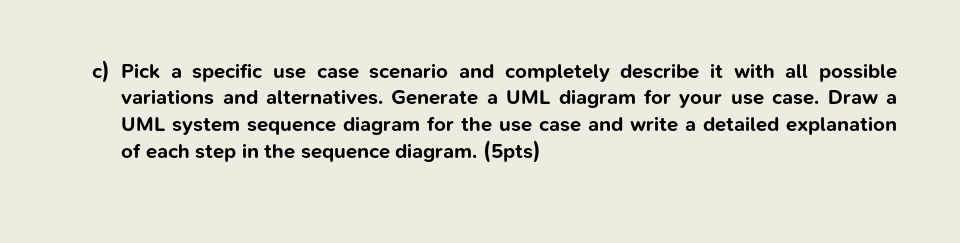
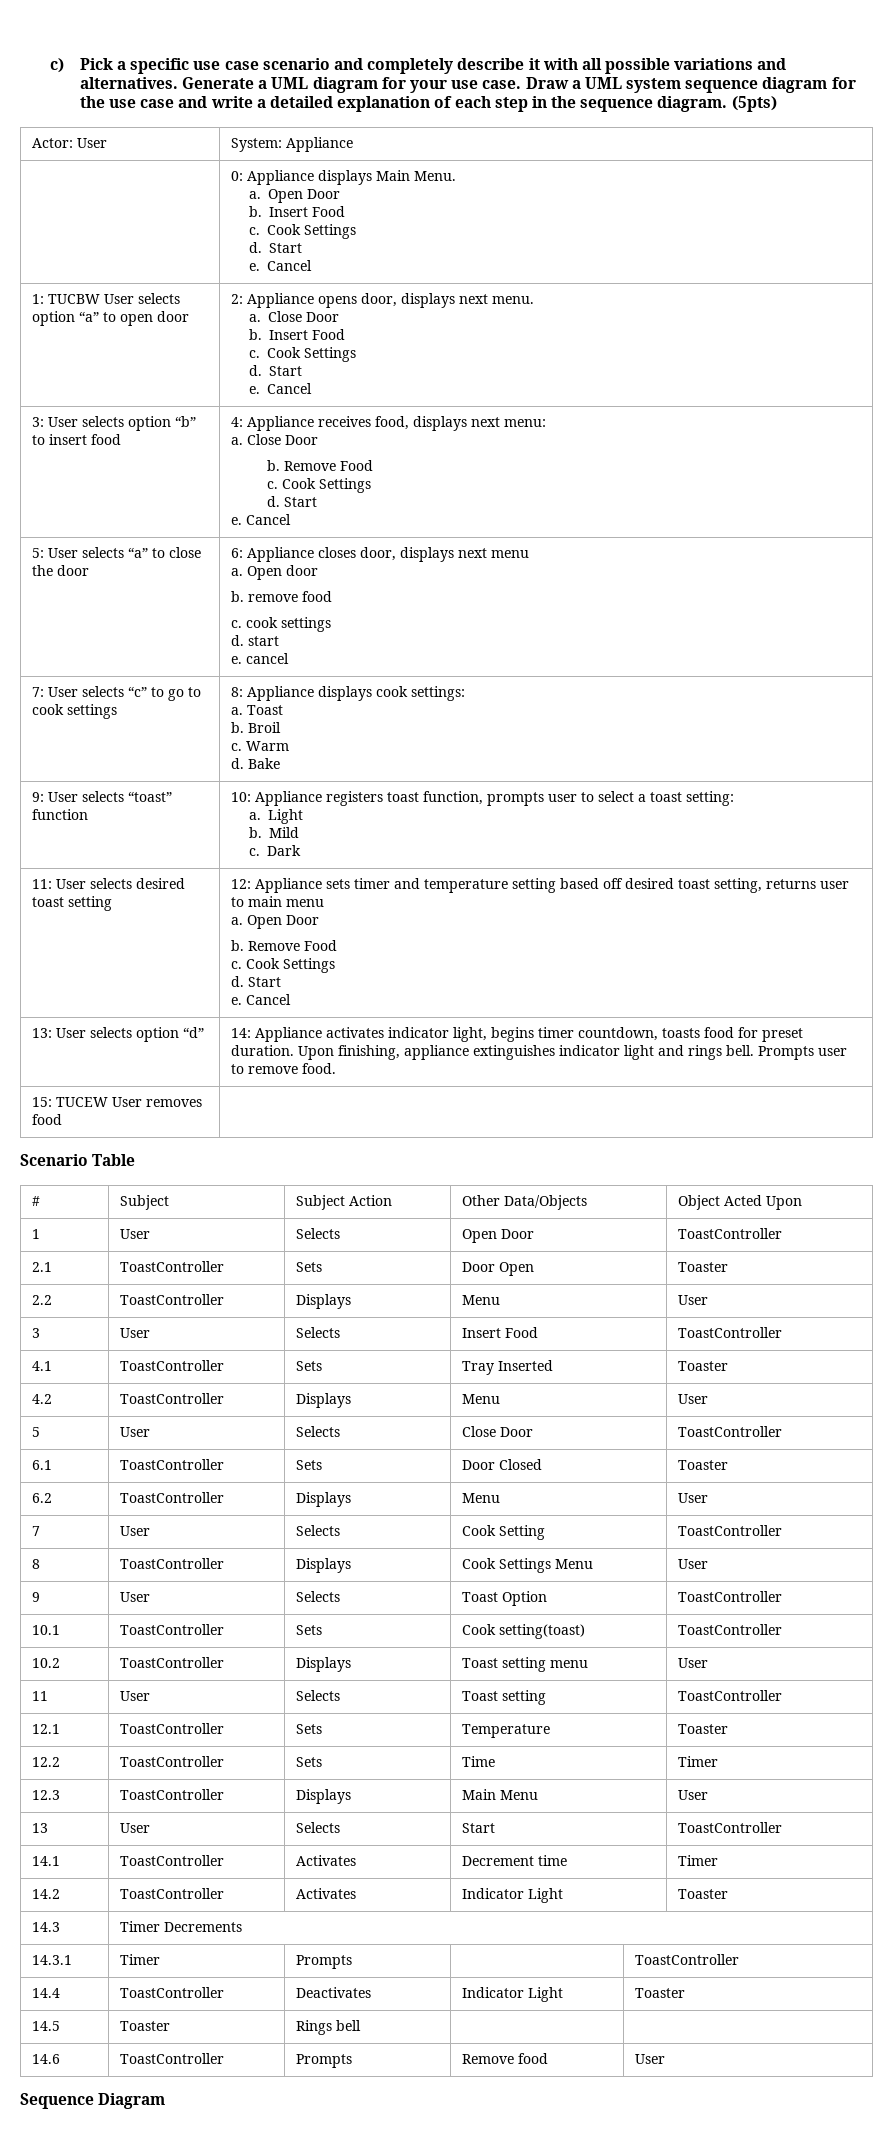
(541, 151) none -> [31,138,107,148] [230,137,353,152] [230,170,456,185] [248,189,340,203] [248,206,345,217] [248,224,356,239] [248,242,302,253] [248,260,312,271] [31,293,180,304] [31,311,189,326] [230,293,534,308] [248,311,339,322] [248,329,345,340] [248,347,356,362] [248,365,302,376] [248,383,312,394] [31,416,196,431] [31,434,121,445] [230,416,546,431] [230,434,318,445] [266,460,373,471] [266,478,371,493] [266,496,317,507] [230,514,291,525] [31,547,201,558] [31,565,89,576] [230,547,529,562] [230,565,318,580] [230,591,332,602] [230,617,331,632] [230,635,279,646] [230,653,289,664] [31,686,201,701] [31,704,117,719] [230,686,465,701] [230,705,283,715] [230,722,281,733] [230,741,289,751] [230,758,280,769] [31,791,172,802] [31,809,88,820] [230,791,734,806] [248,809,303,824] [248,827,299,838] [248,845,301,856] [31,878,185,889] [31,896,112,911] [230,878,849,893] [230,896,324,907] [230,915,319,929] [230,940,337,951] [230,958,335,973] [230,976,281,987] [230,994,291,1005] [31,1027,204,1042] [230,1027,803,1042] [230,1045,847,1060] [230,1063,336,1074] [31,1097,202,1107] [31,1114,62,1125] [20,1154,136,1166] [31,1196,40,1206] [119,1195,169,1210] [295,1195,392,1210] [461,1195,587,1210] [677,1195,802,1210] [31,1229,40,1239] [119,1229,150,1239] [295,1228,340,1239] [461,1229,534,1243] [677,1228,782,1239] [31,1262,52,1272] [119,1261,224,1272] [295,1262,322,1272] [461,1262,534,1276] [677,1262,728,1272] [31,1295,52,1305] [119,1294,224,1305] [295,1294,351,1309] [461,1295,500,1305] [677,1295,708,1305] [31,1328,40,1338] [119,1328,150,1338] [295,1327,340,1338] [461,1327,538,1338] [677,1327,782,1338] [31,1361,52,1371] [119,1360,224,1371] [295,1361,322,1371] [461,1360,553,1375] [677,1361,728,1371] [31,1394,52,1404] [119,1393,224,1404] [295,1393,351,1408] [461,1394,500,1404] [677,1394,708,1404] [31,1427,40,1437] [119,1427,150,1437] [295,1426,340,1437] [461,1426,533,1437] [677,1426,782,1437] [31,1460,52,1470] [119,1459,224,1470] [295,1460,322,1470] [461,1459,542,1470] [677,1460,728,1470] [31,1493,52,1503] [119,1492,224,1503] [295,1492,351,1507] [461,1493,500,1503] [677,1493,708,1503] [31,1526,40,1536] [119,1526,150,1536] [295,1525,340,1536] [461,1525,545,1540] [677,1525,782,1536] [31,1559,40,1569] [119,1558,224,1569] [295,1558,351,1573] [461,1558,593,1573] [677,1559,708,1569] [31,1592,40,1602] [119,1592,150,1602] [295,1591,340,1602] [461,1591,547,1606] [677,1591,782,1602] [31,1625,60,1635] [119,1624,224,1635] [295,1625,322,1635] [461,1624,585,1639] [677,1624,782,1635] [31,1658,60,1668] [119,1657,224,1668] [295,1657,351,1672] [461,1657,588,1672] [677,1658,708,1668] [31,1691,48,1701] [119,1691,150,1701] [295,1690,340,1701] [461,1690,546,1705] [677,1690,782,1701] [31,1724,60,1734] [119,1723,224,1734] [295,1724,322,1734] [461,1724,550,1738] [677,1724,728,1734] [31,1757,60,1767] [119,1756,224,1767] [295,1757,322,1767] [461,1756,495,1767] [677,1756,718,1767] [31,1790,60,1800] [119,1789,224,1800] [295,1789,351,1804] [461,1789,538,1800] [677,1790,708,1800] [31,1823,48,1833] [119,1823,150,1833] [295,1822,340,1833] [461,1823,495,1833] [677,1822,782,1833] [31,1856,60,1866] [119,1855,224,1866] [295,1855,356,1866] [461,1855,567,1866] [677,1855,718,1866] [31,1889,60,1899] [119,1888,224,1899] [295,1888,356,1899] [461,1888,563,1903] [677,1889,728,1899] [31,1922,60,1932] [119,1921,242,1932] [31,1955,72,1965] [119,1954,160,1965] [295,1955,352,1969] [634,1954,739,1965] [31,1988,60,1998] [119,1987,224,1998] [295,1987,371,1998] [461,1987,563,2002] [634,1988,685,1998] [31,2021,60,2031] [119,2021,170,2031] [295,2020,361,2035] [31,2054,60,2064] [119,2053,224,2064] [295,2054,352,2068] [461,2053,548,2064] [634,2054,665,2064] [20,2093,166,2109] // Actor: User | System: Appliance // | 0: Appliance displays Main Menu. // a. Open Door // b. Insert Food // c. Cook Settings // d. Start // e. Cancel // 1: TUCBW User selects option “a” to open door | 2: Appliance opens door, displays next menu. // a. Close Door // b. Insert Food // c. Cook Settings // d. Start // e. Cancel // 3: User selects option “b” to insert food | 4: Appliance receives food, displays next menu: // a. Close Door // b. Remove Food // c. Cook Settings // d. Start // e. Cancel // 5: User selects “a” to close the door | 6: Appliance closes door, displays next menu // a. Open door // b. remove food // c. cook settings // d. start // e. cancel // 7: User selects “c” to go to cook settings | 8: Appliance displays cook settings: // a. Toast // b. Broil // c. Warm // d. Bake // 9: User selects “toast” function | 10: Appliance registers toast function, prompts user to select a toast setting: // a. Light // b. Mild // c. Dark // 11: User selects desired toast setting | 12: Appliance sets timer and temperature setting based off desired toast setting, returns user to main menu // a. Open Door // b. Remove Food // c. Cook Settings // d. Start // e. Cancel // 13: User selects option “d” | 14: Appliance activates indicator light, begins timer countdown, toasts food for preset duration. Upon finishing, appliance extinguishes indicator light and rings bell. Prompts user to remove food. // 15: TUCEW User removes food | // Scenario Table // # | Subject | Subject Action | Other Data/Objects | Object Acted Upon // 1 | User | Selects | Open Door | ToastController // 2.1 | ToastController | Sets | Door Open | Toaster // 2.2 | ToastController | Displays | Menu | User // 3 | User | Selects | Insert Food | ToastController // 4.1 | ToastController | Sets | Tray Inserted | Toaster // 4.2 | ToastController | Displays | Menu | User // 5 | User | Selects | Close Door | ToastController // 6.1 | ToastController | Sets | Door Closed | Toaster // 6.2 | ToastController | Displays | Menu | User // 7 | User | Selects | Cook Setting | ToastController // 8 | ToastController | Displays | Cook Settings Menu | User // 9 | User | Selects | Toast Option | ToastController // 10.1 | ToastController | Sets | Cook setting(toast) | ToastController // 10.2 | ToastController | Displays | Toast setting menu | User // 11 | User | Selects | Toast setting | ToastController // 12.1 | ToastController | Sets | Temperature | Toaster // 12.2 | ToastController | Sets | Time | Timer // 12.3 | ToastController | Displays | Main Menu | User // 13 | User | Selects | Start | ToastController // 14.1 | ToastController | Activates | Decrement time | Timer // 14.2 | ToastController | Activates | Indicator Light | Toaster // 14.3 | Timer Decrements // 14.3.1 | Timer | Prompts | | ToastController // 14.4 | ToastController | Deactivates | Indicator Light | Toaster // 14.5 | Toaster | Rings bell | | // 14.6 | ToastController | Prompts | Remove food | User // Sequence Diagram

